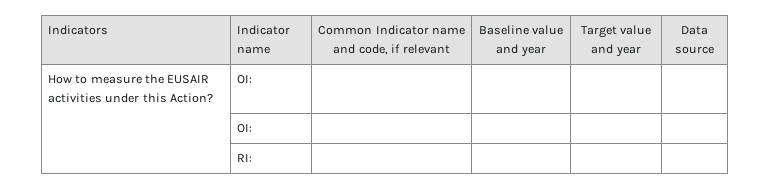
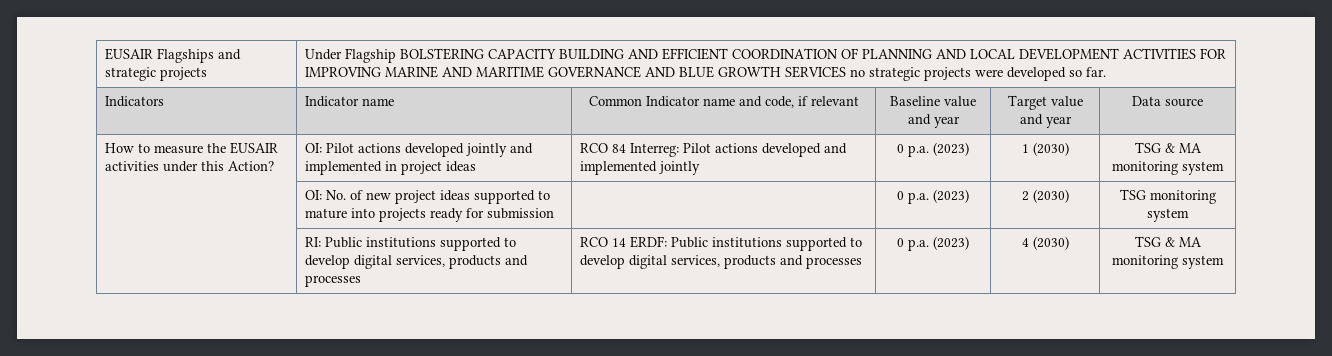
(47, 30) none -> [104,48,241,63] [104,67,207,81] [304,48,1226,63] [304,66,1106,81] EUSAIR Flagships and strategic projects | Under Flagship BOLSTERING CAPACITY BUILDING AND EFFICIENT COORDINATION OF PLANNING AND LOCAL DEVELOPMENT ACTIVITIES FOR IMPROVING MARINE AND MARITIME GOVERNANCE AND BLUE GROWTH SERVICES no strategic projects were developed so far. //
[236,124,252,133] [236,154,252,162] | | | | // | OI: | | | | // | RI: | | | | -> [325,143,533,157] [304,161,476,175] [579,143,847,157] [579,161,700,175] [897,142,969,157] [1021,142,1069,156] [1134,142,1202,153] [1112,161,1224,175] [304,190,550,204] [304,208,554,222] [897,189,969,204] [1021,189,1069,203] [1119,189,1216,204] [1147,208,1189,222] [304,237,516,251] [304,255,528,269] [304,275,361,287] [579,236,862,251] [579,255,862,269] [897,236,969,251] [1021,236,1069,250] [1134,236,1202,247] [1112,255,1224,269] Pilot actions developed jointly and implemented in project ideas | RCO 84 Interreg: Pilot actions developed and implemented jointly | 0 p.a. (2023) | 1 (2030) | TSG & MA monitoring system // | OI: No. of new project ideas supported to mature into projects ready for submission | | 0 p.a. (2023) | 2 (2030) | TSG monitoring system // | RI: Public institutions supported to develop digital services, products and processes | RCO 14 ERDF: Public institutions supported to develop digital services, products and processes | 0 p.a. (2023) | 4 (2030) | TSG & MA monitoring system

